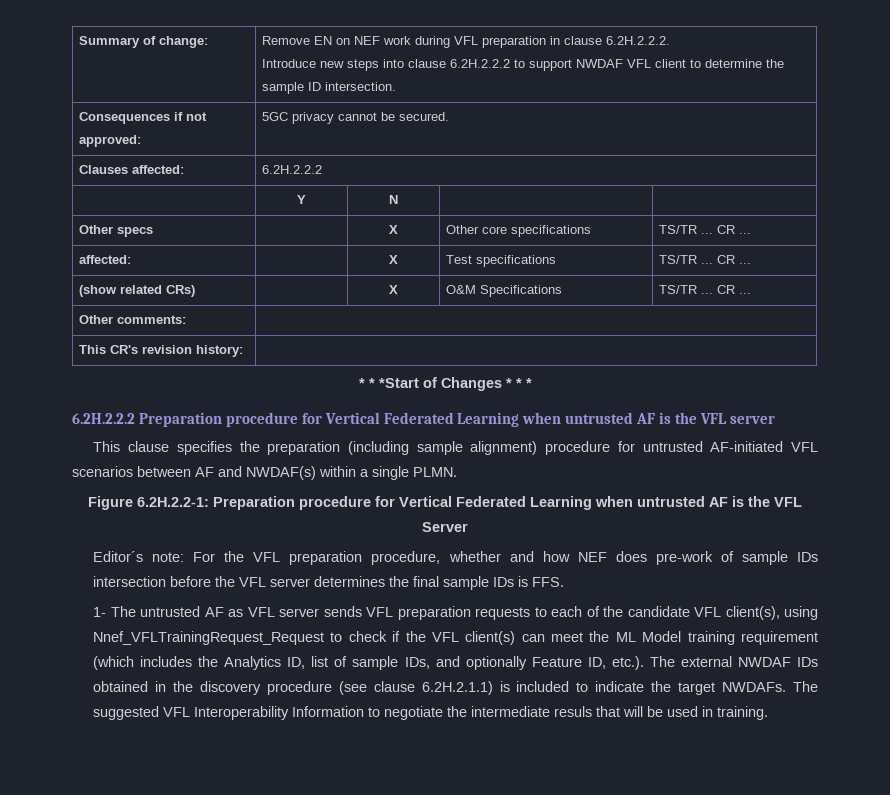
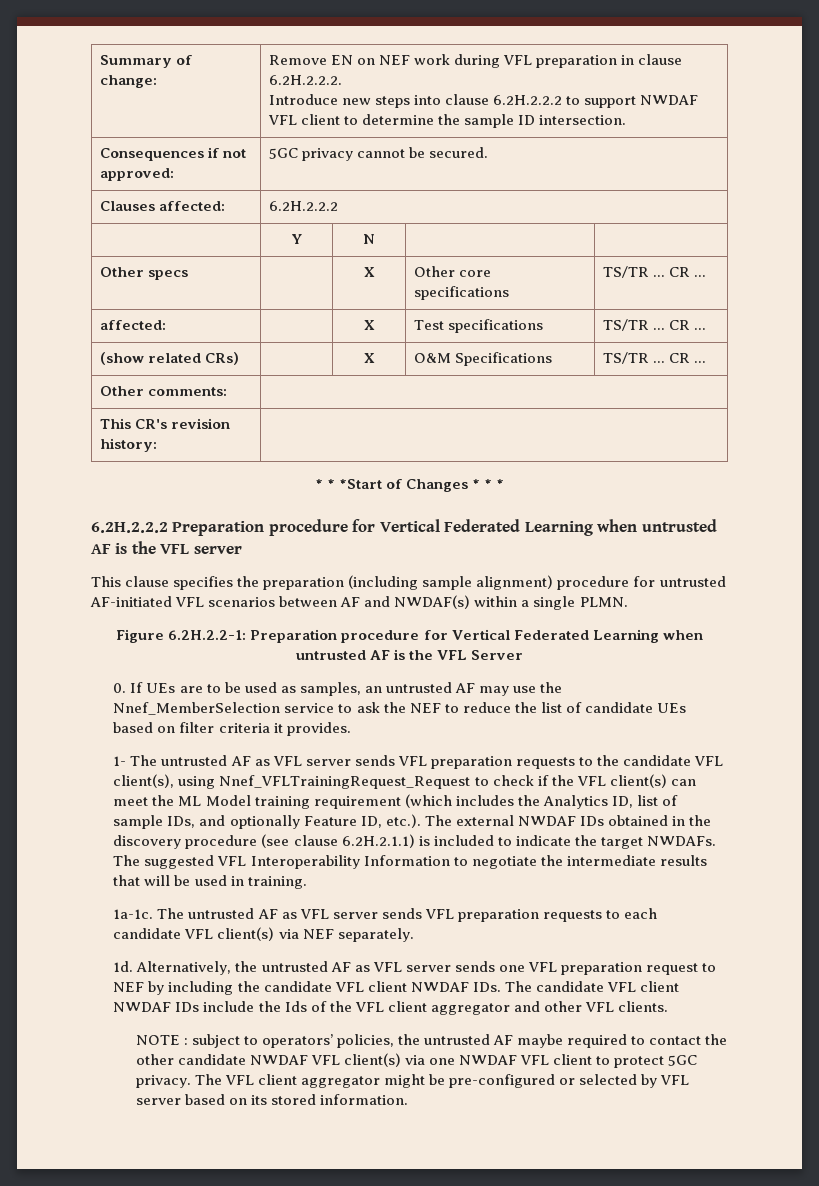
[93,551,819,565] [93,576,565,590] Editor´s note: For the VFL preparation procedure, whether and how NEF does pre-work of sample IDs intersection before the VFL server determines the final sample IDs is FFS. -> [113,682,563,696] [113,702,686,715] [113,722,351,736] 0. If UEs are to be used as samples, an untrusted AF may use the Nnef_MemberSelection service to ask the NEF to reduce the list of candidate UEs based on filter criteria it provides.
[551,606,600,617] each of -> (593, 761) none
[554,706,593,717] resuls -> [659,855,707,866] results
(769, 713) none -> [113,908,657,922] [113,927,414,942] [113,961,717,975] [113,981,679,995] [113,1001,669,1015] [135,1034,728,1048] [135,1053,698,1068] [135,1074,690,1088] [135,1094,409,1105] // 1a-1c. The untrusted AF as VFL server sends VFL preparation requests to each candidate VFL client(s) via NEF separately. // 1d. Alternatively, the untrusted AF as VFL server sends one VFL preparation request to NEF by including the candidate VFL client NWDAF IDs. The candidate VFL client NWDAF IDs include the Ids of the VFL client aggregator and other VFL clients. // NOTE : subject to operators’ policies, the untrusted AF maybe required to contact the other candidate NWDAF VFL client(s) via one NWDAF VFL client to protect 5GC privacy. The VFL client aggregator might be pre-configured or selected by VFL server based on its stored information.

